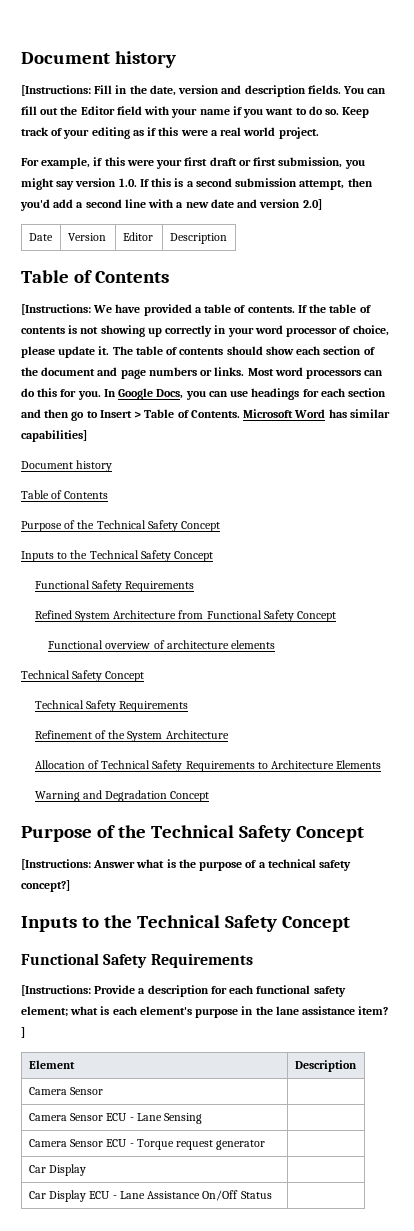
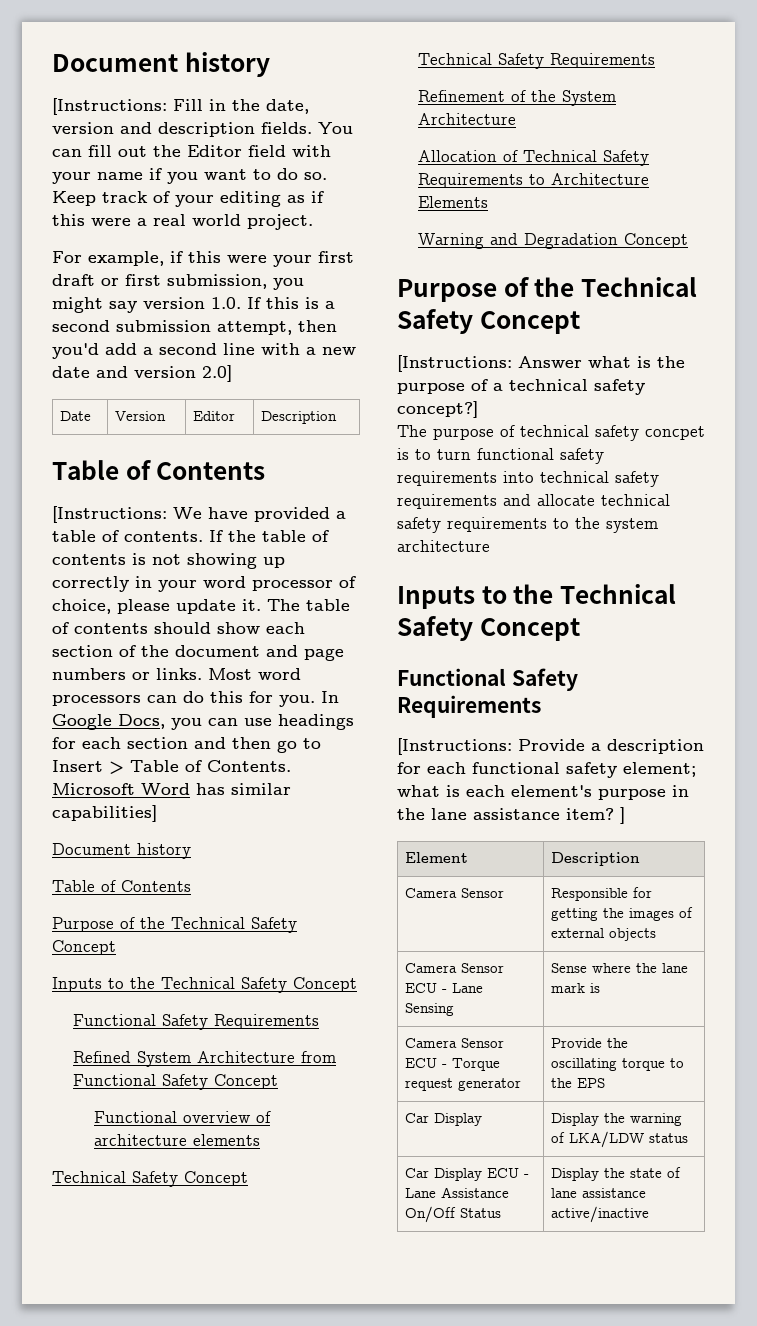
(70, 886) none -> [397,425,705,441] [397,448,604,464] [397,471,659,487] [397,494,670,509] [397,517,658,533] [397,540,490,552] // The purpose of technical safety concpet is to turn functional safety requirements into technical safety requirements and allocate technical safety requirements to the system architecture
(104, 1091) none -> [551,887,653,901] [551,907,694,921] [551,928,657,941] Responsible for getting the images of external objects
(203, 1118) none -> [551,963,689,973] [551,983,601,993] Sense where the lane mark is
[28,1164,87,1176] // Car Display | -> [551,1038,629,1048] [551,1058,685,1071] [551,1078,606,1088] [405,1113,483,1126] [551,1113,683,1126] [551,1131,689,1148] Provide the oscillating torque to the EPS // Car Display | Display the warning of LKA/LDW status
(272, 1195) none -> [551,1167,682,1181] [551,1188,647,1198] [551,1206,650,1223] Display the state of lane assistance active/inactive

